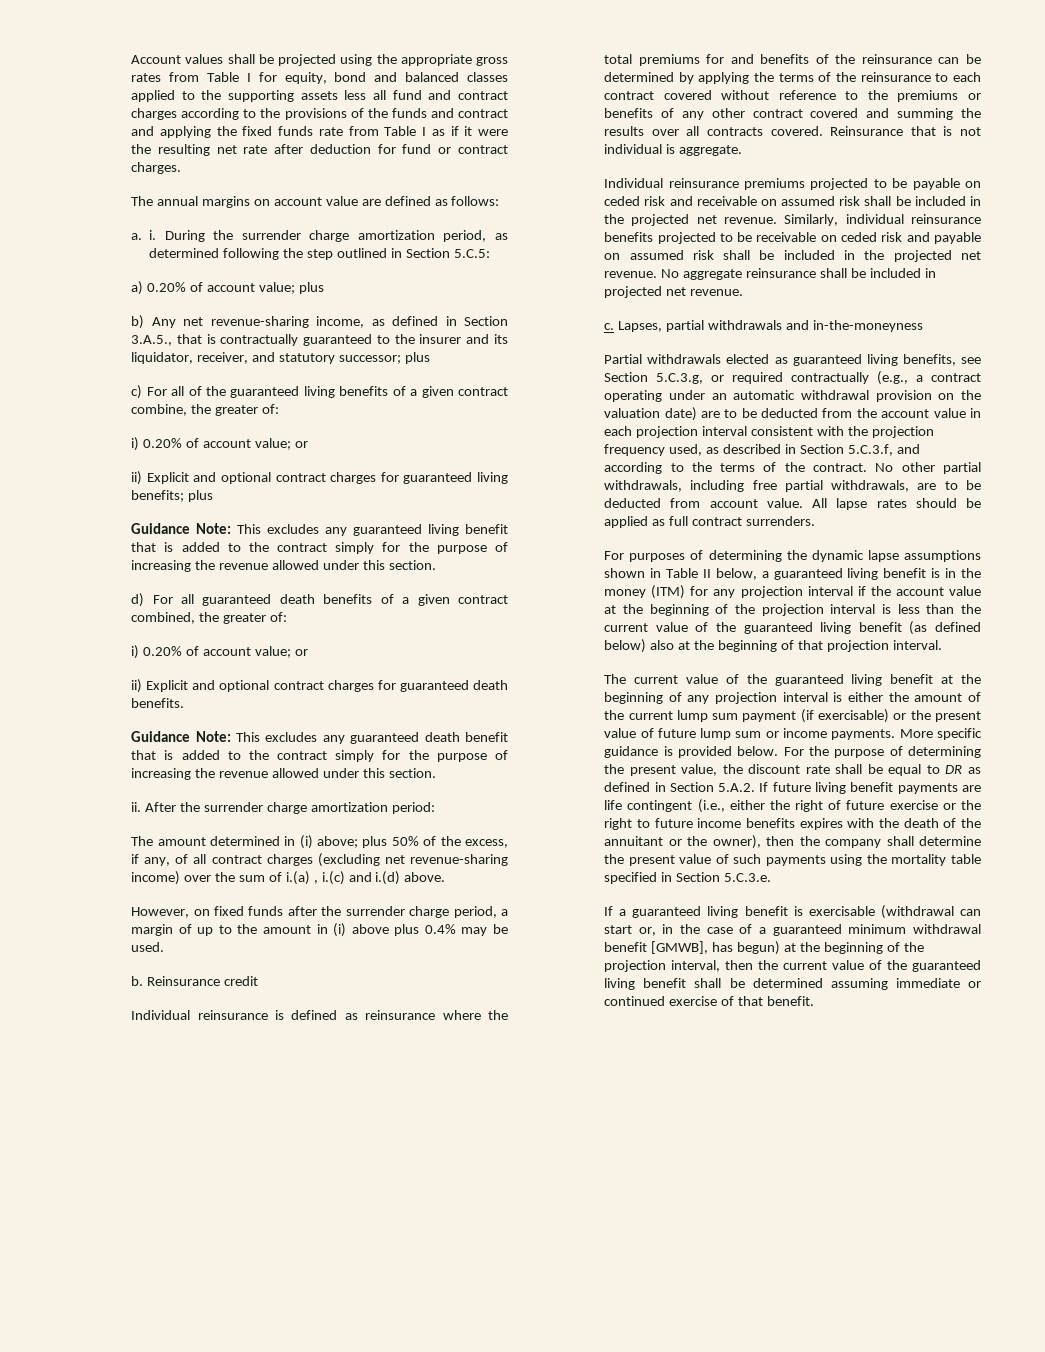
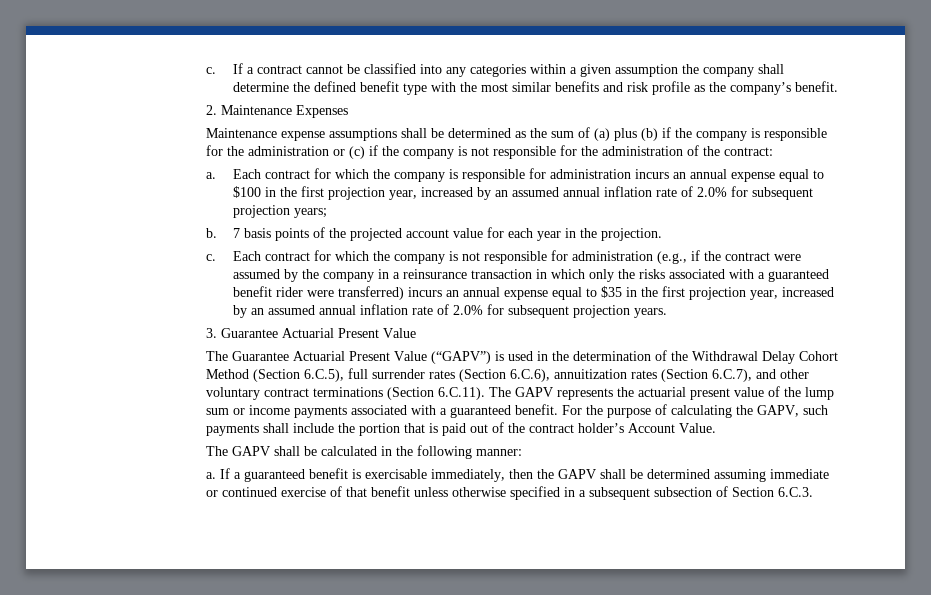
[131,54,509,66] [131,72,509,84] [131,90,509,102] [131,108,509,120] [131,126,509,138] [131,144,508,156] [131,162,182,174] [131,196,500,208] [131,230,508,242] [149,248,490,260] [131,281,324,295] [131,315,509,329] [131,334,508,346] [131,352,430,364] [131,385,509,399] [131,404,279,416] [131,437,308,451] [131,471,509,485] [131,490,214,502] [131,523,508,536] [131,542,508,554] [131,560,436,572] [131,593,509,607] [131,612,287,624] [131,645,308,659] [131,679,509,693] [131,698,185,708] [131,731,509,744] [131,750,508,762] [131,768,436,780] [131,802,435,814] [131,835,509,849] [131,853,509,867] [131,871,446,885] [131,906,509,918] [131,923,509,937] [131,942,165,952] [131,976,259,986] [131,1010,509,1020] [604,54,981,66] [604,72,982,84] [604,90,981,102] [604,108,981,120] [604,126,981,136] [604,144,743,156] [604,178,981,190] [604,196,981,206] [604,214,981,226] [604,232,981,244] [604,250,981,262] [604,268,936,280] [604,286,744,298] [604,320,923,332] [604,354,981,366] [604,371,981,385] [604,390,981,402] [604,407,982,421] [604,426,934,438] [604,444,920,456] [604,462,981,474] [604,480,981,492] [604,498,981,510] [604,516,815,528] [604,550,981,562] [604,568,981,580] [604,585,982,599] [604,604,981,616] [604,621,981,635] [604,639,942,653] [604,674,981,686] [604,692,982,704] [604,709,981,723] [604,728,982,740] [604,746,981,758] [604,764,981,776] [604,782,981,794] [604,799,981,813] [604,818,981,830] [604,835,795,849] Account values shall be projected using the appropriate gross rates from Table I for equity, bond and balanced classes applied to the supporting assets less all fund and contract charges according to the provisions of the funds and contract and applying the fixed funds rate from Table I as if it were the resulting net rate after deduction for fund or contract charges. // The annual margins on account value are defined as follows: // a. i. During the surrender charge amortization period, as determined following the step outlined in Section 5.C.5: // a) 0.20% of account value; plus // b) Any net revenue-sharing income, as defined in Section 3.A.5., that is contractually guaranteed to the insurer and its liquidator, receiver, and statutory successor; plus // c) For all of the guaranteed living benefits of a given contract combine, the greater of: // i) 0.20% of account value; or // ii) Explicit and optional contract charges for guaranteed living benefits; plus // Guidance Note: This excludes any guaranteed living benefit that is added to the contract simply for the purpose of increasing the revenue allowed under this section. // d) For all guaranteed death benefits of a given contract combined, the greater of: // i) 0.20% of account value; or // ii) Explicit and optional contract charges for guaranteed death benefits. // Guidance Note: This excludes any guaranteed death benefit that is added to the contract simply for the purpose of increasing the revenue allowed under this section. // ii. After the surrender charge amortization period: // The amount determined in (i) above; plus 50% of the excess, if any, of all contract charges (excluding net revenue-sharing income) over the sum of i.(a) , i.(c) and i.(d) above. // However, on fixed funds after the surrender charge period, a margin of up to the amount in (i) above plus 0.4% may be used. // b. Reinsurance credit // Individual reinsurance is defined as reinsurance where the total premiums for and benefits of the reinsurance can be determined by applying the terms of the reinsurance to each contract covered without reference to the premiums or benefits of any other contract covered and summing the results over all contracts covered. Reinsurance that is not individual is aggregate. // Individual reinsurance premiums projected to be payable on ceded risk and receivable on assumed risk shall be included in the projected net revenue. Similarly, individual reinsurance benefits projected to be receivable on ceded risk and payable on assumed risk shall be included in the projected net revenue. No aggregate reinsurance shall be included in projected net revenue. // c. Lapses, partial withdrawals and in-the-moneyness // Partial withdrawals elected as guaranteed living benefits, see Section 5.C.3.g, or required contractually (e.g., a contract operating under an automatic withdrawal provision on the valuation date) are to be deducted from the account value in each projection interval consistent with the projection frequency used, as described in Section 5.C.3.f, and according to the terms of the contract. No other partial withdrawals, including free partial withdrawals, are to be deducted from account value. All lapse rates should be applied as full contract surrenders. // For purposes of determining the dynamic lapse assumptions shown in Table II below, a guaranteed living benefit is in the money (ITM) for any projection interval if the account value at the beginning of the projection interval is less than the current value of the guaranteed living benefit (as defined below) also at the beginning of that projection interval. // The current value of the guaranteed living benefit at the beginning of any projection interval is either the amount of the current lump sum payment (if exercisable) or the present value of future lump sum or income payments. More specific guidance is provided below. For the purpose of determining the present value, the discount rate shall be equal to DR as defined in Section 5.A.2. If future living benefit payments are life contingent (i.e., either the right of future exercise or the right to future income benefits expires with the death of the annuitant or the owner), then -> [206,63,679,77] c. If a contract cannot be classified into any categories within a given assumption
[628,854,981,866] [604,872,771,884] present value of such payments using the mortality table specified in Section 5.C.3.e. // -> [314,81,839,95] [206,105,349,118] [206,127,828,141] [206,145,774,159] [206,168,825,182] [233,186,814,200] [233,205,328,218] [206,227,663,241] [206,250,802,264] [233,269,830,282] [233,286,835,300] [233,304,668,318] [206,328,417,338] [206,350,839,364] [206,368,810,382] [206,386,835,400] [206,404,829,418] [206,422,717,436] [206,445,523,459] [206,472,217,479] defined benefit type with the most similar benefits and risk profile as the company’s benefit. // 2. Maintenance Expenses // Maintenance expense assumptions shall be determined as the sum of (a) plus (b) if the company is responsible for the administration or (c) if the company is not responsible for the administration of the contract: // a. Each contract for which the company is responsible for administration incurs an annual expense equal to $100 in the first projection year, increased by an assumed annual inflation rate of 2.0% for subsequent projection years; // b. 7 basis points of the projected account value for each year in the projection. // c. Each contract for which the company is not responsible for administration (e.g., if the contract were assumed by the company in a reinsurance transaction in which only the risks associated with a guaranteed benefit rider were transferred) incurs an annual expense equal to $35 in the first projection year, increased by an assumed annual inflation rate of 2.0% for subsequent projection years. // 3. Guarantee Actuarial Present Value // The Guarantee Actuarial Present Value (“GAPV”) is used in the determination of the Withdrawal Delay Cohort Method (Section 6.C.5), full surrender rates (Section 6.C.6), annuitization rates (Section 6.C.7), and other voluntary contract terminations (Section 6.C.11). The GAPV represents the actuarial present value of the lump sum or income payments associated with a guaranteed benefit. For the purpose of calculating the GAPV, such payments shall include the portion that is paid out of the contract holder’s Account Value. // The GAPV shall be calculated in the following manner: // a.
[707,906,739,918] living -> (306, 475) none
[880,905,981,919] [604,924,982,936] [604,941,924,955] [604,960,981,972] [604,978,687,990] (withdrawal can start or, in the case of a guaranteed minimum withdrawal benefit [GMWB], has begun) at the beginning of the projection interval, then the current value of the guaranteed living benefit -> [431,469,597,482] immediately, then the GAPV
[766,996,814,1006] benefit. -> [371,486,814,500] benefit unless otherwise specified in a subsequent subsection of Section 6.C.3.

